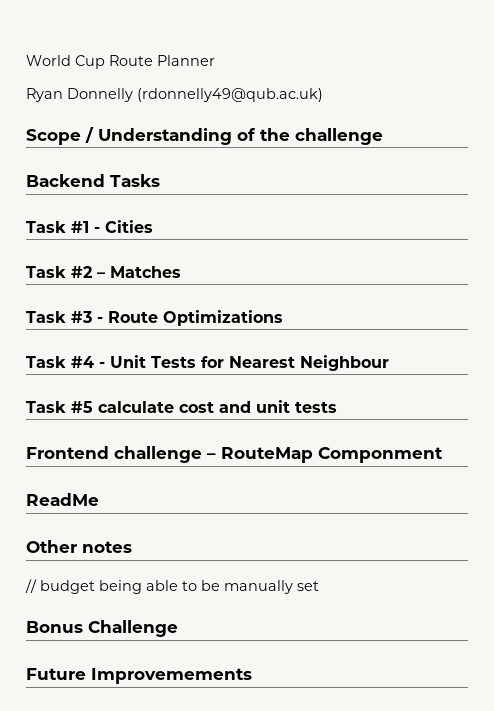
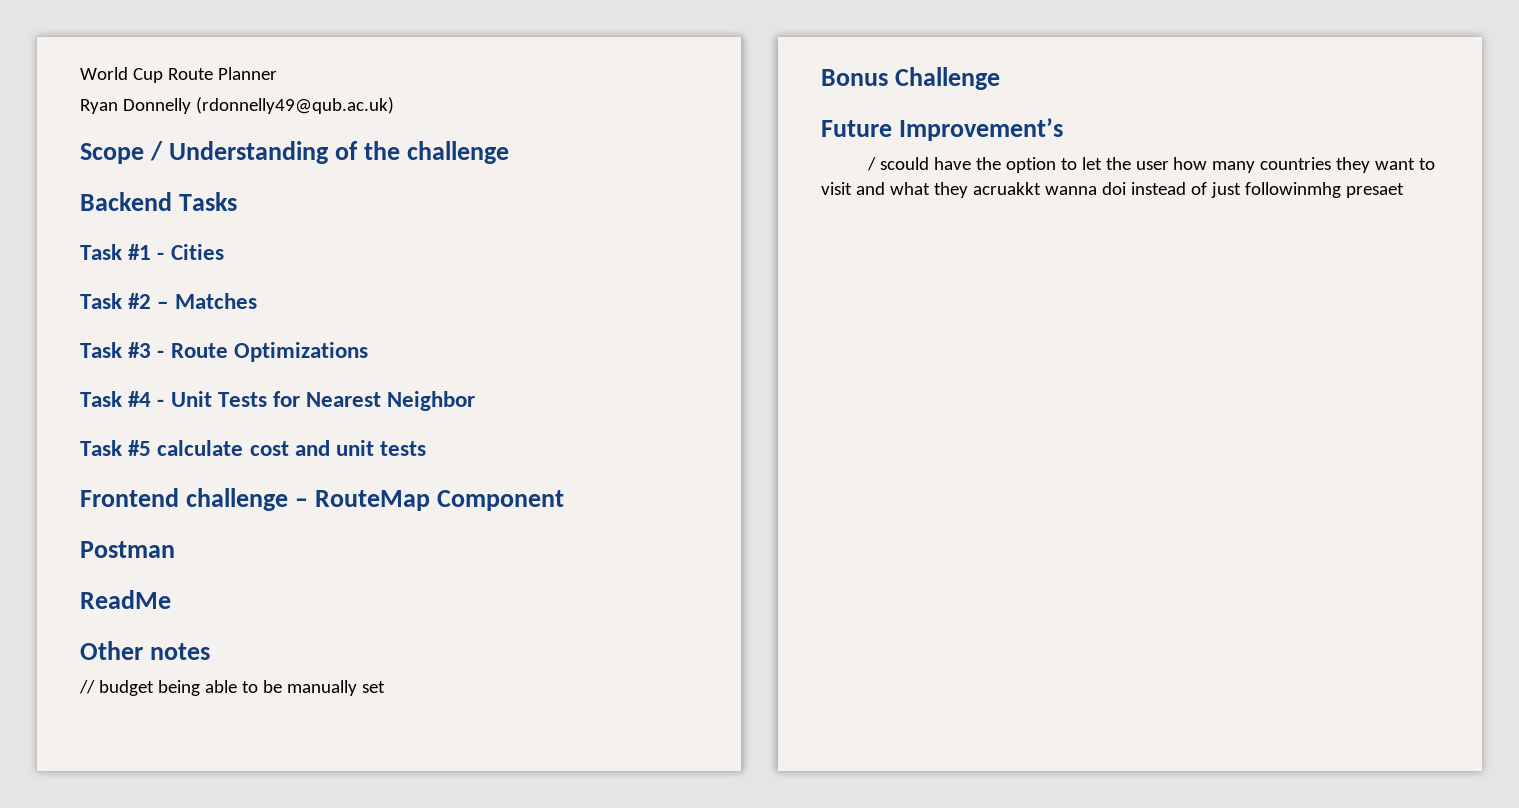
[300,355,389,371] Neighbour -> [387,391,476,411] Neighbor
[318,447,443,463] Componment -> [437,490,565,511] [80,541,175,558] Component // Postman
[91,668,252,684] Improvemements -> [899,118,1064,141] [866,157,1436,173] [821,182,1404,198] Improvement’s // / scould have the option to let the user how many countries they want to visit and what they acruakkt wanna doi instead of just followinmhg presaet

